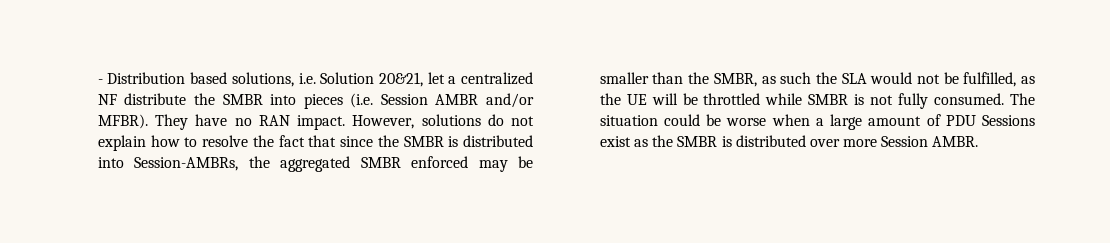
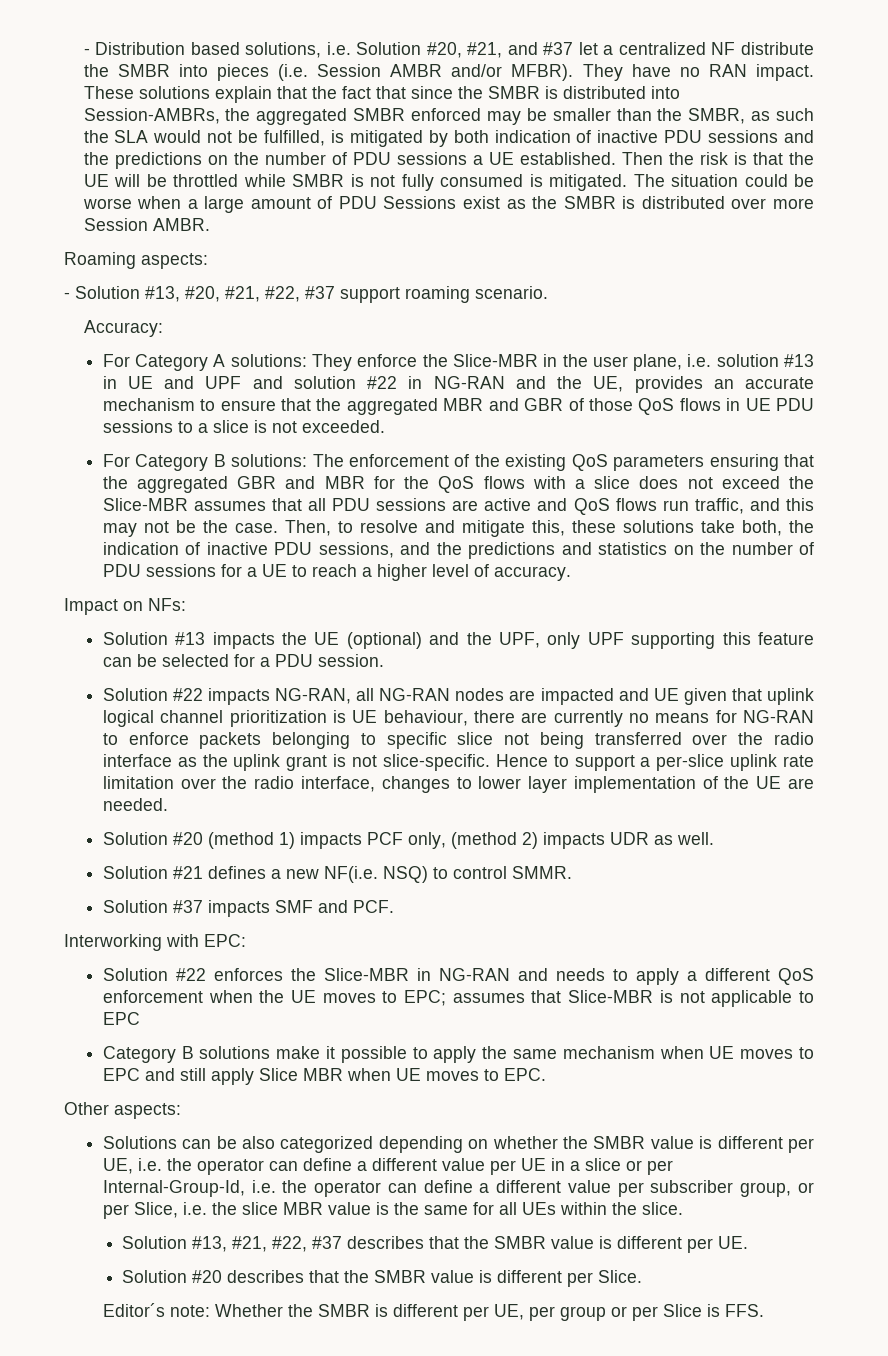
[378,72,423,87] 20&21, -> [426,42,574,58] #20, #21, and #37
[352,114,534,129] [97,135,249,151] However, solutions do not explain how to resolve -> [83,86,307,103] These solutions explain that
[1020,76,1035,84] as -> [330,130,814,147] [83,152,783,169] is mitigated by both indication of inactive PDU sessions and the predictions on the number of PDU sessions a UE established. Then the risk is that
[934,93,1005,105] consumed. -> [440,174,628,191] consumed is mitigated.
(979, 141) none -> [64,252,208,269] [64,286,548,303] [83,320,163,337] [102,354,814,371] [102,376,814,393] [102,398,814,415] [102,420,385,433] [102,454,815,471] [102,476,815,493] [102,498,815,515] [102,520,815,537] [102,542,814,559] [102,564,571,581] [64,598,186,615] [102,632,814,649] [102,654,384,667] [102,688,815,705] [102,710,814,727] [102,732,814,749] [102,754,815,771] [102,776,815,793] [102,798,168,811] [102,832,714,849] [102,866,572,883] [102,900,394,917] [64,934,246,951] [102,968,814,985] [102,990,815,1007] [102,1012,140,1025] [102,1046,814,1063] [102,1068,546,1085] [64,1102,181,1119] [102,1136,814,1153] [102,1158,673,1175] [102,1180,814,1197] [102,1202,683,1219] [122,1236,749,1253] [122,1270,643,1287] [103,1303,765,1321] // Roaming aspects: // - Solution #13, #20, #21, #22, #37 support roaming scenario. // Accuracy: // For Category A solutions: They enforce the Slice-MBR in the user plane, i.e. solution #13 in UE and UPF and solution #22 in NG-RAN and the UE, provides an accurate mechanism to ensure that the aggregated MBR and GBR of those QoS flows in UE PDU sessions to a slice is not exceeded. // For Category B solutions: The enforcement of the existing QoS parameters ensuring that the aggregated GBR and MBR for the QoS flows with a slice does not exceed the Slice-MBR assumes that all PDU sessions are active and QoS flows run traffic, and this may not be the case. Then, to resolve and mitigate this, these solutions take both, the indication of inactive PDU sessions, and the predictions and statistics on the number of PDU sessions for a UE to reach a higher level of accuracy. // Impact on NFs: // Solution #13 impacts the UE (optional) and the UPF, only UPF supporting this feature can be selected for a PDU session. // Solution #22 impacts NG-RAN, all NG-RAN nodes are impacted and UE given that uplink logical channel prioritization is UE behaviour, there are currently no means for NG-RAN to enforce packets belonging to specific slice not being transferred over the radio interface as the uplink grant is not slice-specific. Hence to support a per-slice uplink rate limitation over the radio interface, changes to lower layer implementation of the UE are needed. // Solution #20 (method 1) impacts PCF only, (method 2) impacts UDR as well. // Solution #21 defines a new NF(i.e. NSQ) to control SMMR. // Solution #37 impacts SMF and PCF. // Interworking with EPC: // Solution #22 enforces the Slice-MBR in NG-RAN and needs to apply a different QoS enforcement when the UE moves to EPC; assumes that Slice-MBR is not applicable to EPC // Category B solutions make it possible to apply the same mechanism when UE moves to EPC and still apply Slice MBR when UE moves to EPC. // Other aspects: // Solutions can be also categorized depending on whether the SMBR value is different per UE, i.e. the operator can define a different value per UE in a slice or per Internal-Group-Id, i.e. the operator can define a different value per subscriber group, or per Slice, i.e. the slice MBR value is the same for all UEs within the slice. // Solution #13, #21, #22, #37 describes that the SMBR value is different per UE. // Solution #20 describes that the SMBR value is different per Slice. // Editor´s note: Whether the SMBR is different per UE, per group or per Slice is FFS.

